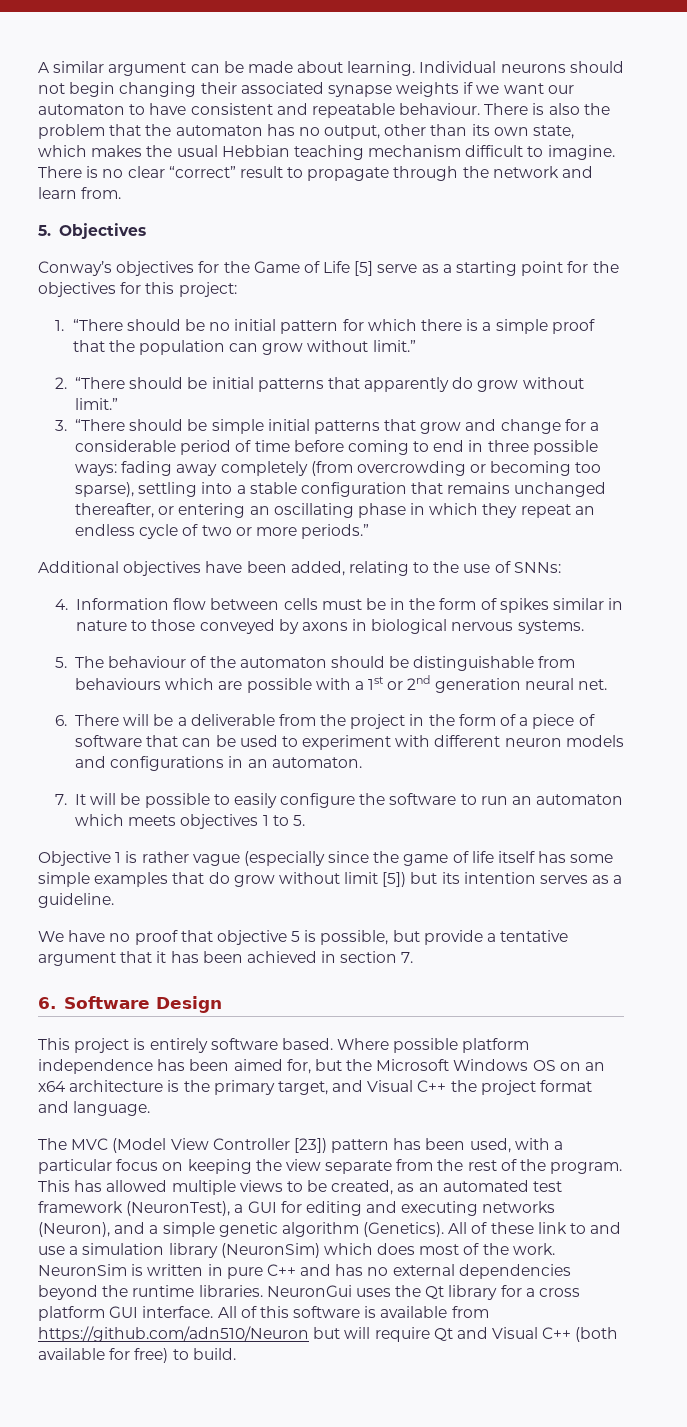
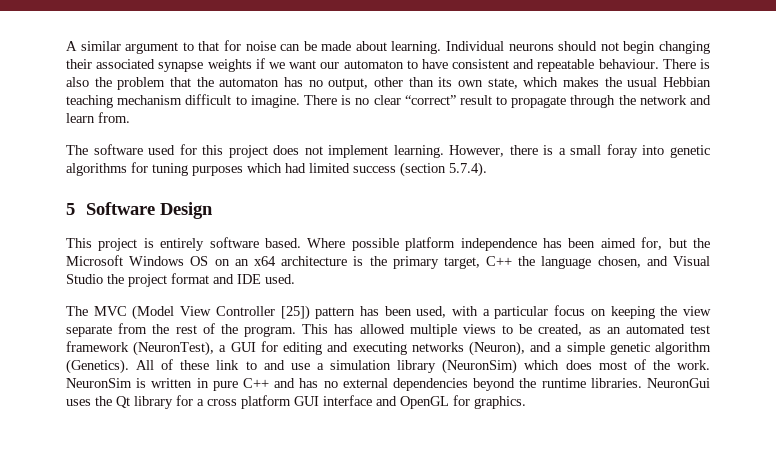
(187, 69) none -> [182,40,276,51] to that for noise
[38,223,146,239] [38,261,619,276] [38,282,237,297] [55,319,595,334] [72,340,416,355] [55,377,584,392] [75,398,119,410] [55,419,600,434] [75,440,598,455] [75,461,602,476] [75,482,607,497] [75,503,595,518] [75,524,370,539] [38,561,561,576] [55,598,624,613] [76,619,584,634] [55,656,576,671] [75,675,608,693] [55,714,595,729] [75,735,624,750] [75,756,362,771] [55,793,624,808] [75,814,305,829] [38,851,614,866] [38,872,623,887] [38,893,114,908] [38,930,569,945] [38,951,414,966] [38,997,56,1009] 5. Objectives // Conway’s objectives for the Game of Life [5] serve as a starting point for the objectives for this project: // 1. “There should be no initial pattern for which there is a simple proof that the population can grow without limit.” // 2. “There should be initial patterns that apparently do grow without limit.” // 3. “There should be simple initial patterns that grow and change for a considerable period of time before coming to end in three possible ways: fading away completely (from overcrowding or becoming too sparse), settling into a stable configuration that remains unchanged thereafter, or entering an oscillating phase in which they repeat an endless cycle of two or more periods.” // Additional objectives have been added, relating to the use of SNNs: // 4. Information flow between cells must be in the form of spikes similar in nature to those conveyed by axons in biological nervous systems. // 5. The behaviour of the automaton should be distinguishable from behaviours which are possible with a 1st or 2nd generation neural net. // 6. There will be a deliverable from the project in the form of a piece of software that can be used to experiment with different neuron models and configurations in an automaton. // 7. It will be possible to easily configure the software to run an automaton which meets objectives 1 to 5. // Objective 1 is rather vague (especially since the game of life itself has some simple examples that do grow without limit [5]) but its intention serves as a guideline. // We have no proof that objective 5 is possible, but provide a tentative argument that it has been achieved in section 7. // 6. -> [66,144,710,158] [66,162,487,177] [66,203,75,215] The software used for this project does not implement learning. However, there is a small foray into genetic algorithms for tuning purposes which had limited success (section 5.7.4). // 5
[332,1080,447,1092] and Visual C++ -> [486,256,710,269] [66,274,103,284] C++ the language chosen, and Visual Studio
[73,1101,151,1116] language. -> [237,274,295,284] IDE used.
[293,1138,327,1153] [23]) -> [280,305,310,320] [25])
[142,1306,489,1318] [38,1326,619,1342] [38,1348,236,1363] interface. All of this software is available from https://github.com/adn510/Neuron but will require Qt and Visual C++ (both available for free) to build. -> [323,395,526,409] interface and OpenGL for graphics.

